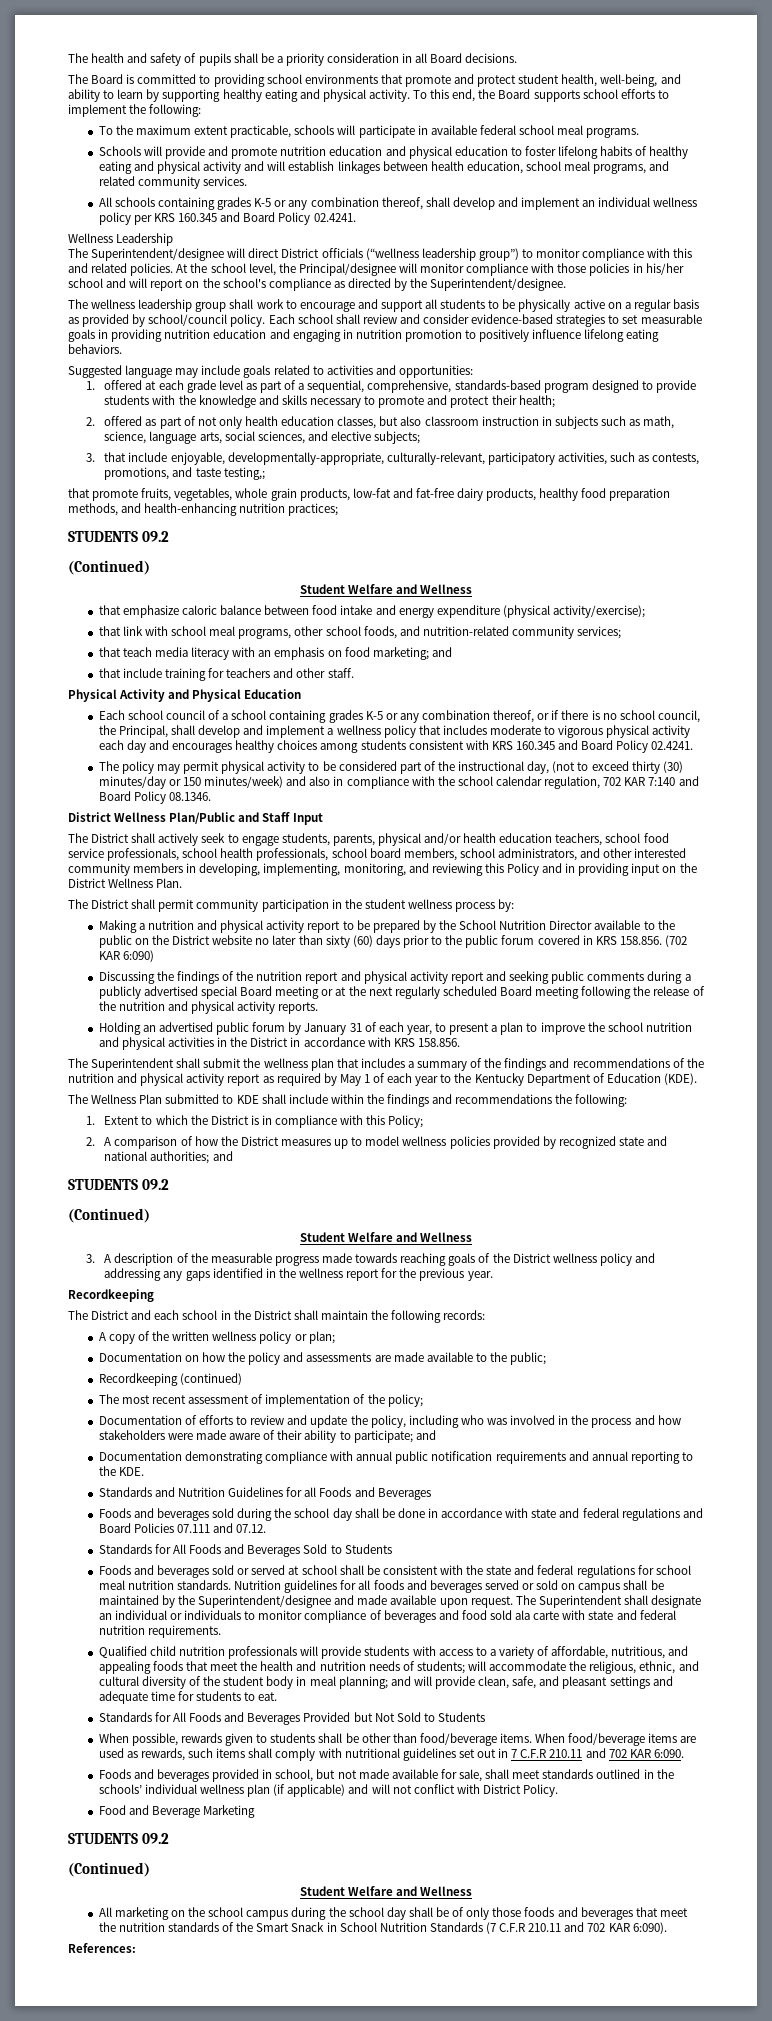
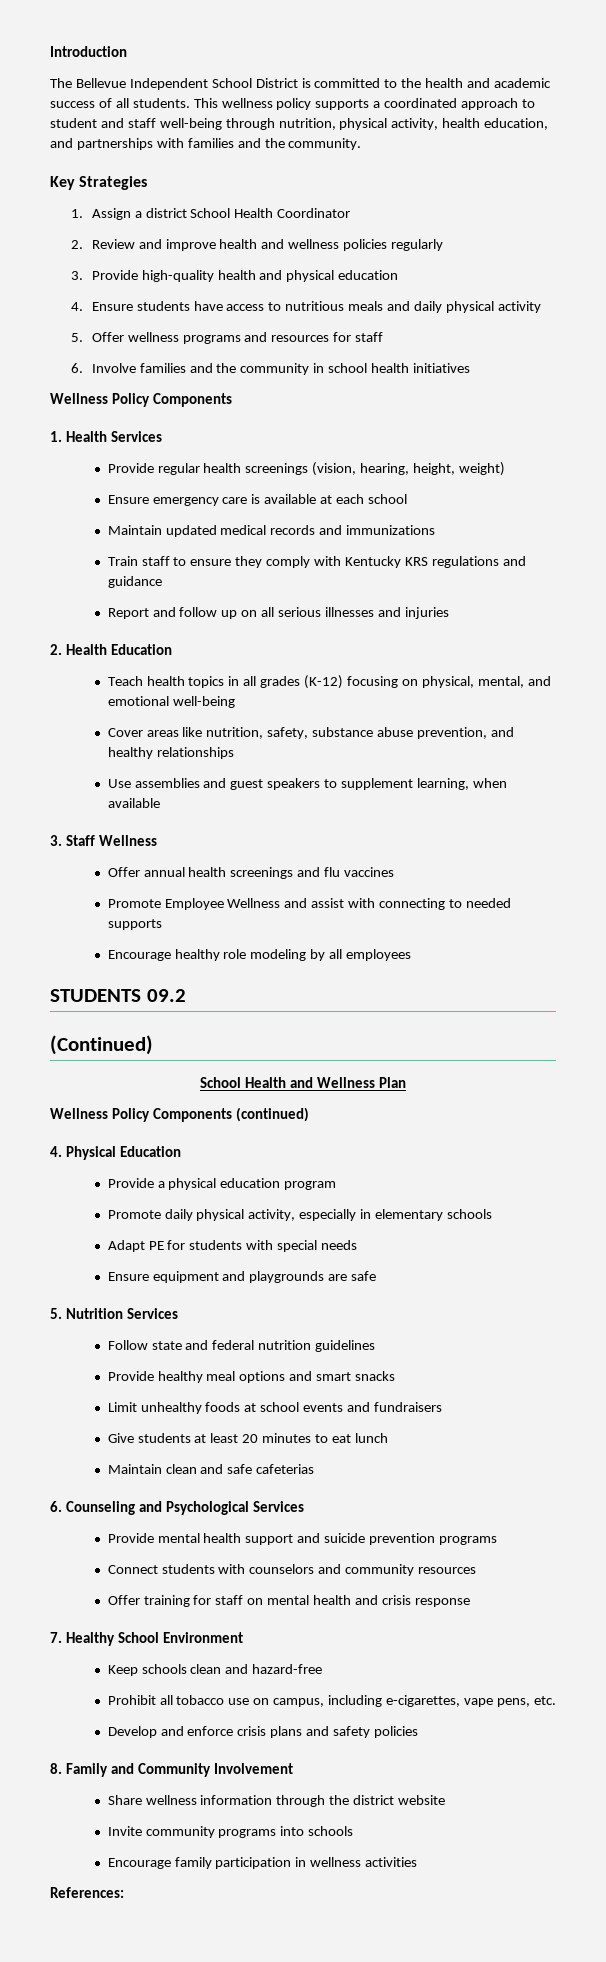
[68,53,518,66] [68,74,681,87] [68,89,669,102] [68,104,202,117] [98,125,640,138] [98,146,689,159] [98,161,670,174] [98,176,248,189] [98,197,698,210] [98,212,356,225] [68,233,174,246] [68,248,693,261] [68,263,684,276] [68,278,567,291] [68,299,699,312] [68,314,702,327] [68,329,660,342] [68,344,122,354] [68,365,473,378] [86,380,696,393] [104,395,555,408] [86,416,675,429] [104,431,421,444] [86,452,700,465] [104,467,265,480] [68,488,671,501] [68,503,339,516] [68,531,169,542] [68,560,150,575] [299,584,473,594] [98,605,645,618] [98,626,622,639] [98,647,452,660] [98,668,354,681] [68,689,302,702] [98,710,700,723] [98,725,691,738] [98,740,694,753] [98,761,683,774] [98,776,699,789] [98,791,212,804] [68,812,323,825] [68,833,669,846] [68,848,687,861] [68,863,697,876] [68,878,183,888] [68,899,515,912] [98,920,675,933] [98,935,687,948] [98,950,154,962] [98,971,691,984] [98,986,705,999] [98,1001,319,1014] [98,1022,692,1035] [98,1037,460,1050] [68,1058,704,1071] [68,1073,697,1086] [68,1094,628,1107] [86,1115,424,1128] [86,1136,668,1149] [104,1151,233,1164] [68,1179,169,1190] [68,1208,150,1223] [299,1232,473,1242] [86,1253,655,1266] [104,1268,493,1281] [68,1289,154,1302] [68,1310,486,1323] [98,1331,335,1344] [98,1352,547,1365] [98,1373,242,1386] [98,1394,423,1407] [98,1415,681,1428] [98,1430,436,1443] [98,1451,693,1464] [98,1466,144,1476] [98,1487,431,1500] [98,1508,703,1521] [98,1523,267,1533] [98,1544,392,1557] [98,1565,691,1578] [98,1580,664,1593] [98,1595,702,1608] [98,1610,676,1623] [98,1625,221,1638] [98,1646,689,1659] [98,1661,699,1674] [98,1676,673,1689] [98,1691,278,1704] [98,1712,485,1725] [98,1733,697,1746] [98,1748,684,1761] [98,1769,674,1782] [98,1784,559,1797] [98,1805,256,1818] [68,1833,169,1844] [68,1862,150,1877] [299,1886,473,1896] [98,1907,688,1920] [98,1922,667,1934] The health and safety of pupils shall be a priority consideration in all Board decisions. // The Board is committed to providing school environments that promote and protect student health, well-being, and ability to learn by supporting healthy eating and physical activity. To this end, the Board supports school efforts to implement the following: // To the maximum extent practicable, schools will participate in available federal school meal programs. // Schools will provide and promote nutrition education and physical education to foster lifelong habits of healthy eating and physical activity and will establish linkages between health education, school meal programs, and related community services. // All schools containing grades K-5 or any combination thereof, shall develop and implement an individual wellness policy per KRS 160.345 and Board Policy 02.4241. // Wellness Leadership // The Superintendent/designee will direct District officials (“wellness leadership group”) to monitor compliance with this and related policies. At the school level, the Principal/designee will monitor compliance with those policies in his/her school and will report on the school's compliance as directed by the Superintendent/designee. // The wellness leadership group shall work to encourage and support all students to be physically active on a regular basis as provided by school/council policy. Each school shall review and consider evidence-based strategies to set measurable goals in providing nutrition education and engaging in nutrition promotion to positively influence lifelong eating behaviors. // Suggested language may include goals related to activities and opportunities: // 1. offered at each grade level as part of a sequential, comprehensive, standards-based program designed to provide students with the knowledge and skills necessary to promote and protect their health; // 2. offered as part of not only health education classes, but also classroom instruction in subjects such as math, science, language arts, social sciences, and elective subjects; // 3. that include enjoyable, developmentally-appropriate, culturally-relevant, participatory activities, such as contests, promotions, and taste testing,; // that promote fruits, vegetables, whole grain products, low-fat and fat-free dairy products, healthy food preparation methods, and health-enhancing nutrition practices; // STUDENTS 09.2 // (Continued) // Student Welfare and Wellness // that emphasize caloric balance between food intake and energy expenditure (physical activity/exercise); // that link with school meal programs, other school foods, and nutrition-related community services; // that teach media literacy with an emphasis on food marketing; and // that include training for teachers and other staff. // Physical Activity and Physical Education // Each school council of a school containing grades K-5 or any combination thereof, or if there is no school council, the Principal, shall develop and implement a wellness policy that includes moderate to vigorous physical activity each day and encourages healthy choices among students consistent with KRS 160.345 and Board Policy 02.4241. // The policy may permit physical activity to be considered part of the instructional day, (not to exceed thirty (30) minutes/day or 150 minutes/week) and also in compliance with the school calendar regulation, 702 KAR 7:140 and Board Policy 08.1346. // District Wellness Plan/Public and Staff Input // The District shall actively seek to engage students, parents, physical and/or health education teachers, school food service professionals, school health professionals, school board members, school administrators, and other interested community members in developing, implementing, monitoring, and reviewing this Policy and in providing input on the District Wellness Plan. // The District shall permit community participation in the student wellness process by: // Making a nutrition and physical activity report to be prepared by the School Nutrition Director available to the public on the District website no later than sixty (60) days prior to the public forum covered in KRS 158.856. (702 KAR 6:090) // Discussing the findings of the nutrition report and physical activity report and seeking public comments during a publicly advertised special Board meeting or at the next regularly scheduled Board meeting following the release of the nutrition and physical activity reports. // Holding an advertised public forum by January 31 of each year, to present a plan to improve the school nutrition and physical activities in the District in accordance with KRS 158.856. // The Superintendent shall submit the wellness plan that includes a summary of the findings and recommendations of the nutrition and physical activity report as required by May 1 of each year to the Kentucky Department of Education (KDE). // The Wellness Plan submitted to KDE shall include within the findings and recommendations the following: // 1. Extent to which the District is in compliance with this Policy; // 2. A comparison of how the District measures up to model wellness policies provided by recognized state and national authorities; and // STUDENTS 09.2 // (Continued) // Student Welfare and Wellness // 3. A description of the measurable progress made towards reaching goals of the District wellness policy and addressing any gaps identified in the wellness report for the previous year. // Recordkeeping // The District and each school in the District shall maintain the following records: // A copy of the written wellness policy or plan; // Documentation on how the policy and assessments are made available to the public; // Recordkeeping (continued) // The most recent assessment of implementation of the policy; // Documentation of efforts to review and update the policy, including who was involved in the process and how stakeholders were made aware of their ability to participate; and // Documentation demonstrating compliance with annual public notification requirements and annual reporting to the KDE. // Standards and Nutrition Guidelines for all Foods and Beverages // Foods and beverages sold during the school day shall be done in accordance with state and federal regulations and Board Policies 07.111 and 07.12. // Standards for All Foods and Beverages Sold to Students // Foods and beverages sold or served at school shall be consistent with the state and federal regulations for school meal nutrition standards. Nutrition guidelines for all foods and beverages served or sold on campus shall be maintained by the Superintendent/designee and made available upon request. The Superintendent shall designate an individual or individuals to monitor compliance of beverages and food sold ala carte with state and federal nutrition requirements. // Qualified child nutrition professionals will provide students with access to a variety of affordable, nutritious, and appealing foods that meet the health and nutrition needs of students; will accommodate the religious, ethnic, and cultural diversity of the student body in meal planning; and will provide clean, safe, and pleasant settings and adequate time for students to eat. // Standards for All Foods and Beverages Provided but Not Sold to Students // When possible, rewards given to students shall be other than food/beverage items. When food/beverage items are used as rewards, such items shall comply with nutritional guidelines set out in 7 C.F.R 210.11 and 702 KAR 6:090. // Foods and beverages provided in school, but not made available for sale, shall meet standards outlined in the schools’ individual wellness plan (if applicable) and will not conflict with District Policy. // Food and Beverage Marketing // STUDENTS 09.2 // (Continued) // Student Welfare and Wellness // All marketing on the school campus during the school day shall be of only those foods and beverages that meet the nutrition standards of the Smart Snack in School Nutrition Standards (7 C.F.R 210.11 and 702 KAR 6:090). -> [50,46,127,57] [50,78,552,90] [50,98,536,110] [50,118,549,130] [50,138,362,150] [50,176,148,190] [70,208,351,220] [70,239,444,251] [70,270,399,282] [70,301,541,313] [70,332,384,344] [70,363,470,375] [50,393,232,407] [50,431,162,442] [107,462,506,476] [107,494,408,506] [107,525,436,537] [107,556,526,568] [107,576,162,588] [107,607,449,619] [50,644,172,655] [107,675,551,689] [107,696,235,708] [107,727,514,739] [107,747,234,759] [107,778,507,790] [107,798,160,808] [50,835,157,846] [107,867,395,879] [107,898,511,910] [107,919,162,930] [107,949,412,961] [50,989,186,1002] [50,1035,153,1055] [200,1077,406,1088] [50,1107,309,1122] [50,1146,181,1160] [107,1178,337,1190] [107,1209,493,1221] [107,1240,358,1252] [107,1271,377,1283] [50,1308,178,1319] [107,1340,376,1352] [107,1371,396,1383] [107,1402,443,1414] [107,1433,388,1443] [107,1464,315,1474] [50,1501,304,1515] [107,1533,498,1545] [107,1564,477,1576] [107,1595,470,1607] [50,1632,243,1646] [107,1664,323,1676] [107,1695,556,1707] [107,1726,419,1738] [50,1763,293,1777] [107,1795,446,1807] [107,1826,354,1838] [107,1857,418,1869] Introduction // The Bellevue Independent School District is committed to the health and academic success of all students. This wellness policy supports a coordinated approach to student and staff well-being through nutrition, physical activity, health education, and partnerships with families and the community. // Key Strategies // 1. Assign a district School Health Coordinator // 2. Review and improve health and wellness policies regularly // 3. Provide high-quality health and physical education // 4. Ensure students have access to nutritious meals and daily physical activity // 5. Offer wellness programs and resources for staff // 6. Involve families and the community in school health initiatives // Wellness Policy Components // 1. Health Services // Provide regular health screenings (vision, hearing, height, weight) // Ensure emergency care is available at each school // Maintain updated medical records and immunizations // Train staff to ensure they comply with Kentucky KRS regulations and guidance // Report and follow up on all serious illnesses and injuries // 2. Health Education // Teach health topics in all grades (K-12) focusing on physical, mental, and emotional well-being // Cover areas like nutrition, safety, substance abuse prevention, and healthy relationships // Use assemblies and guest speakers to supplement learning, when available // 3. Staff Wellness // Offer annual health screenings and flu vaccines // Promote Employee Wellness and assist with connecting to needed supports // Encourage healthy role modeling by all employees // STUDENTS 09.2 // (Continued) // School Health and Wellness Plan // Wellness Policy Components (continued) // 4. Physical Education // Provide a physical education program // Promote daily physical activity, especially in elementary schools // Adapt PE for students with special needs // Ensure equipment and playgrounds are safe // 5. Nutrition Services // Follow state and federal nutrition guidelines // Provide healthy meal options and smart snacks // Limit unhealthy foods at school events and fundraisers // Give students at least 20 minutes to eat lunch // Maintain clean and safe cafeterias // 6. Counseling and Psychological Services // Provide mental health support and suicide prevention programs // Connect students with counselors and community resources // Offer training for staff on mental health and crisis response // 7. Healthy School Environment // Keep schools clean and hazard-free // Prohibit all tobacco use on campus, including e-cigarettes, vape pens, etc. // Develop and enforce crisis plans and safety policies // 8. Family and Community Involvement // Share wellness information through the district website // Invite community programs into schools // Encourage family participation in wellness activities

